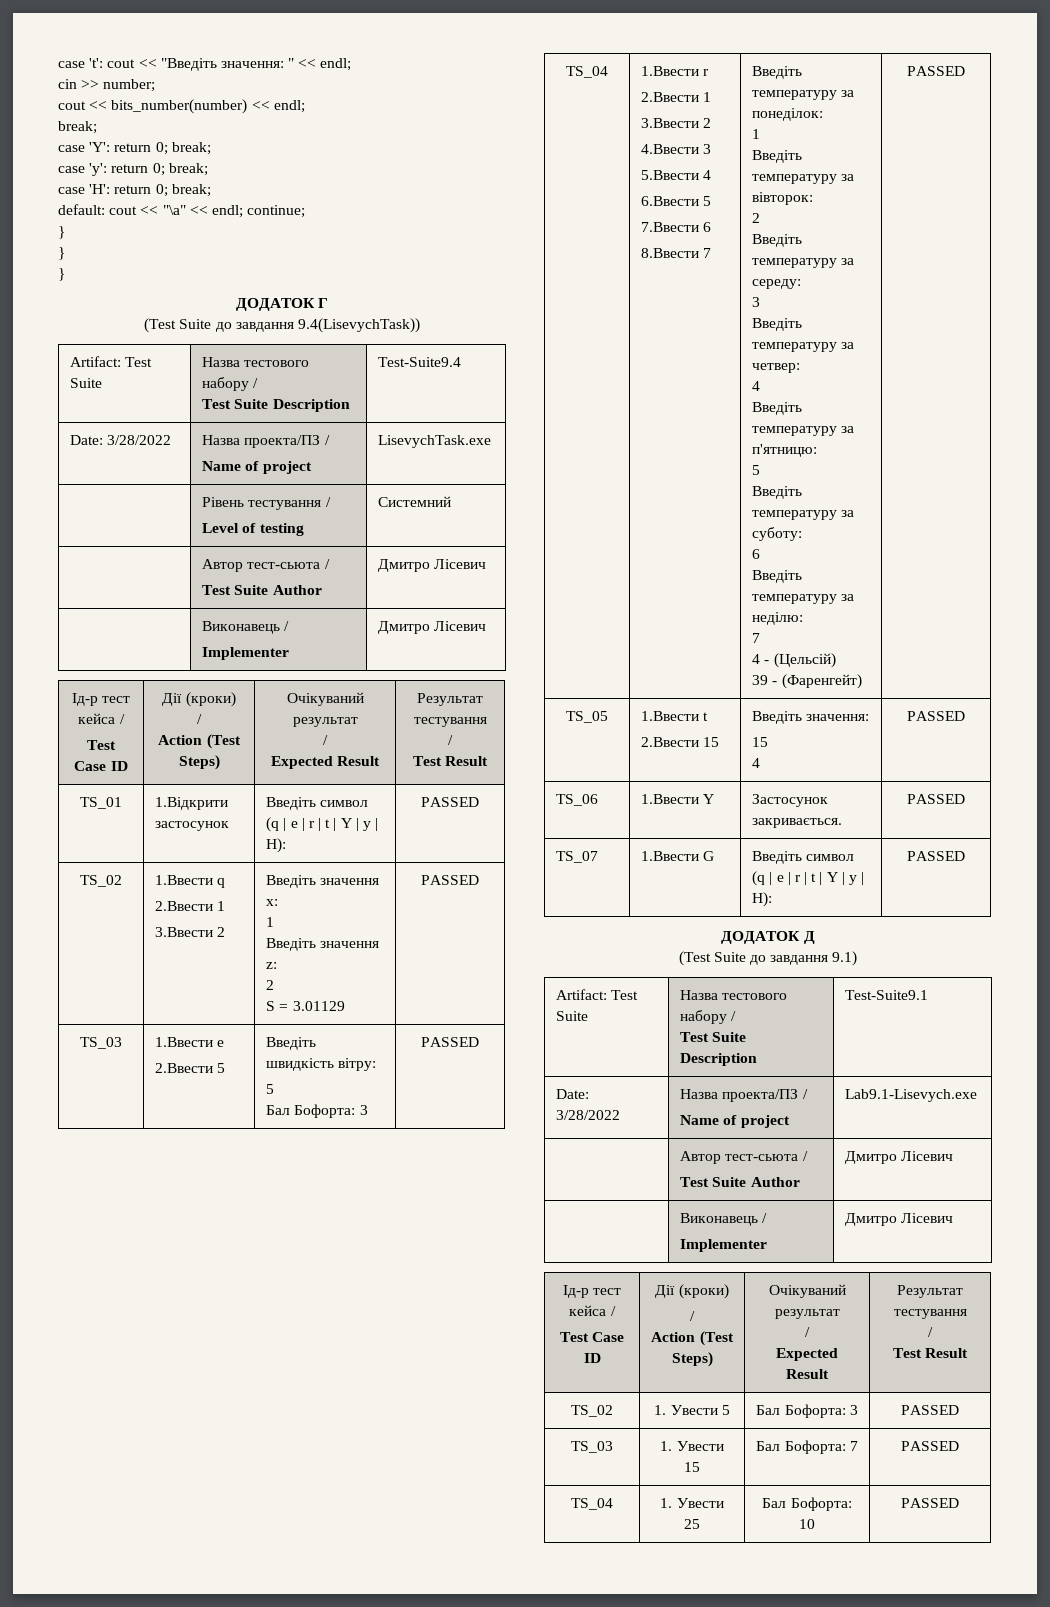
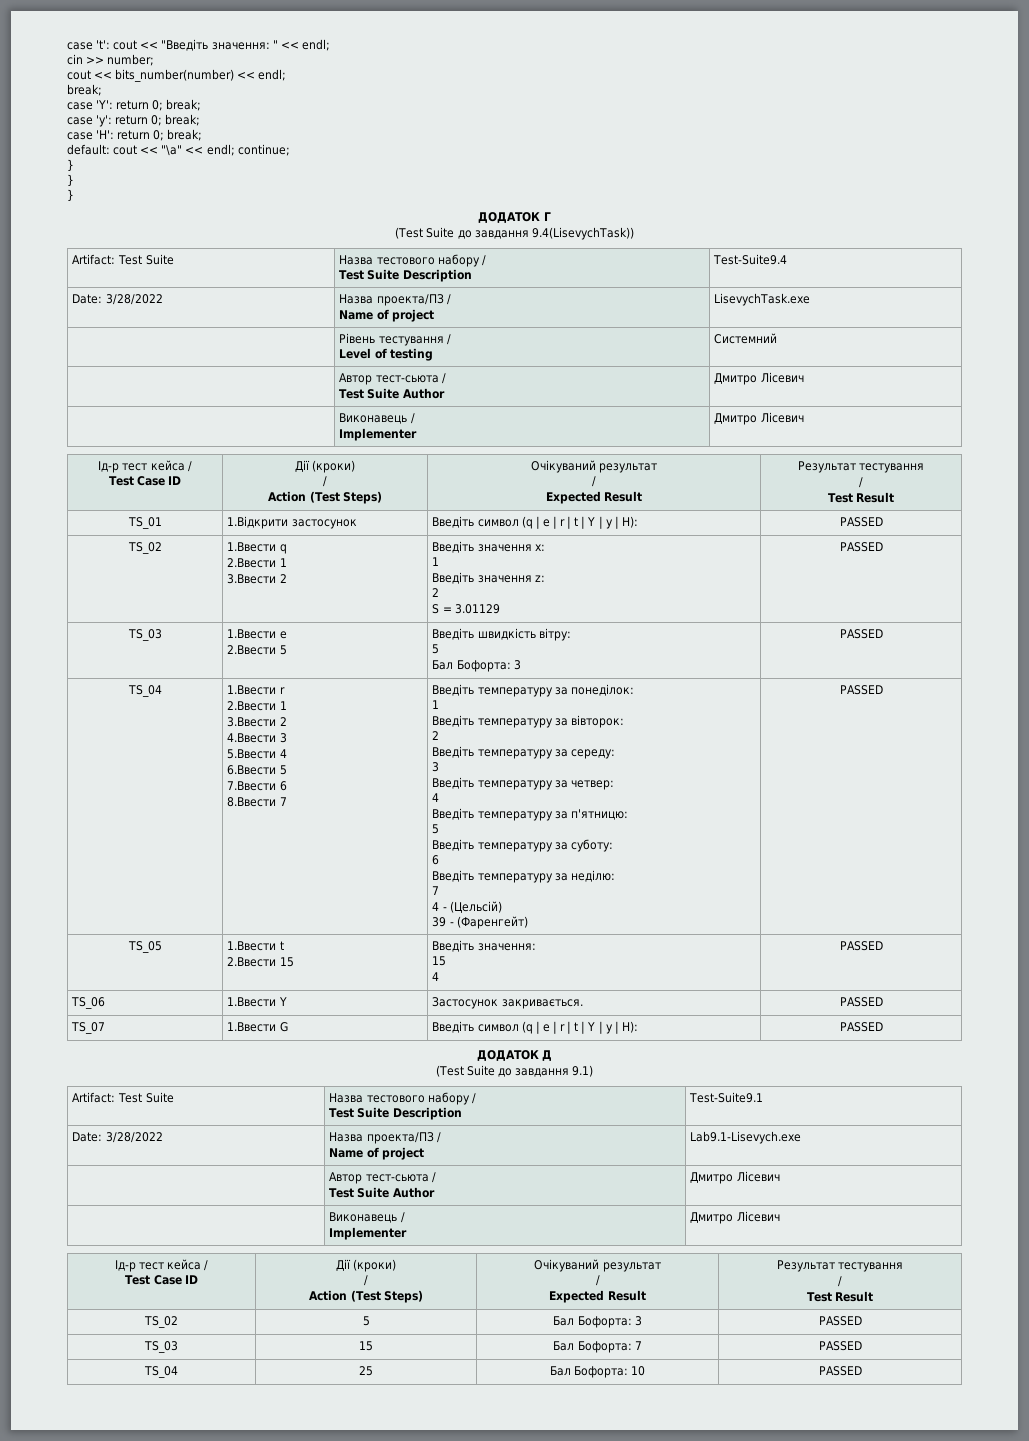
[654,1405,718,1415] 1. Увести -> (178, 1322) none
[660,1441,724,1451] 1. Увести -> (178, 1347) none
[660,1498,724,1508] 1. Увести -> (178, 1372) none

